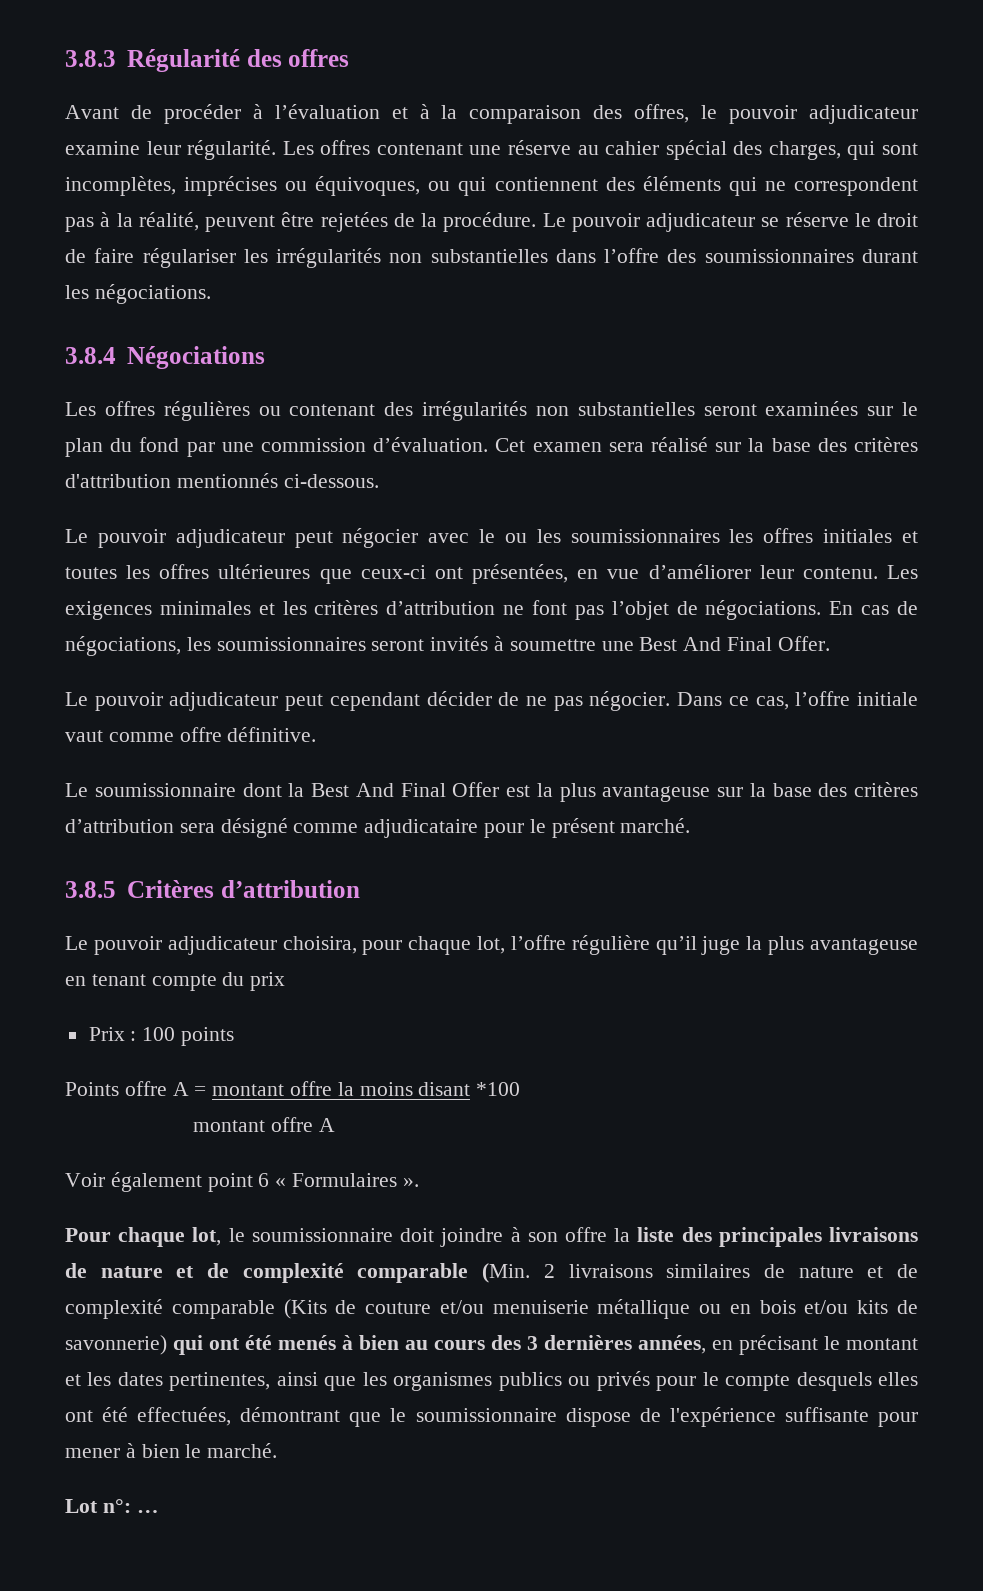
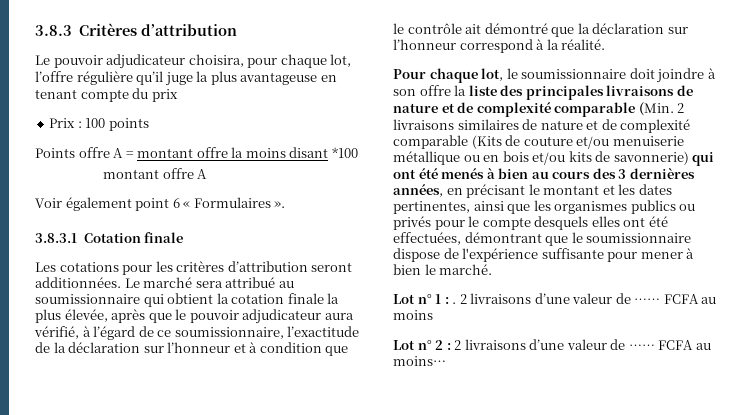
[126,49,350,72] [65,104,918,124] [65,140,918,160] [65,176,919,196] [65,212,918,232] [65,248,918,268] [65,284,211,304] [65,346,265,369] [65,401,918,421] [65,437,919,457] [65,473,379,488] [65,528,918,548] [65,564,919,584] [65,600,919,620] [65,636,830,656] [65,691,918,711] [65,727,317,742] [65,782,918,802] [65,818,691,838] [65,881,116,898] Régularité des offres // Avant de procéder à l’évaluation et à la comparaison des offres, le pouvoir adjudicateur examine leur régularité. Les offres contenant une réserve au cahier spécial des charges, qui sont incomplètes, imprécises ou équivoques, ou qui contiennent des éléments qui ne correspondent pas à la réalité, peuvent être rejetées de la procédure. Le pouvoir adjudicateur se réserve le droit de faire régulariser les irrégularités non substantielles dans l’offre des soumissionnaires durant les négociations. // 3.8.4 Négociations // Les offres régulières ou contenant des irrégularités non substantielles seront examinées sur le plan du fond par une commission d’évaluation. Cet examen sera réalisé sur la base des critères d'attribution mentionnés ci-dessous. // Le pouvoir adjudicateur peut négocier avec le ou les soumissionnaires les offres initiales et toutes les offres ultérieures que ceux-ci ont présentées, en vue d’améliorer leur contenu. Les exigences minimales et les critères d’attribution ne font pas l’objet de négociations. En cas de négociations, les soumissionnaires seront invités à soumettre une Best And Final Offer. // Le pouvoir adjudicateur peut cependant décider de ne pas négocier. Dans ce cas, l’offre initiale vaut comme offre définitive. // Le soumissionnaire dont la Best And Final Offer est la plus avantageuse sur la base des critères d’attribution sera désigné comme adjudicataire pour le présent marché. // 3.8.5 -> (72, 30) none
(419, 1182) none -> [35,232,184,243] [35,261,353,275] [35,277,294,288] [35,293,340,307] [35,309,354,324] [34,326,360,340] [35,342,349,356] [393,23,688,37] [393,39,606,53] // 3.8.3.1 Cotation finale // Les cotations pour les critères d’attribution seront additionnées. Le marché sera attribué au soumissionnaire qui obtient la cotation finale la plus élevée, après que le pouvoir adjudicateur aura vérifié, à l’égard de ce soumissionnaire, l’exactitude de la déclaration sur l’honneur et à condition que le contrôle ait démontré que la déclaration sur l’honneur correspond à la réalité.
[102,1499,159,1513] n°: … -> [417,293,717,304] [393,310,433,320] [393,339,711,350] [393,356,446,366] n° 1 : . 2 livraisons d’une valeur de …… FCFA au moins // Lot n° 2 : 2 livraisons d’une valeur de …… FCFA au moins…

